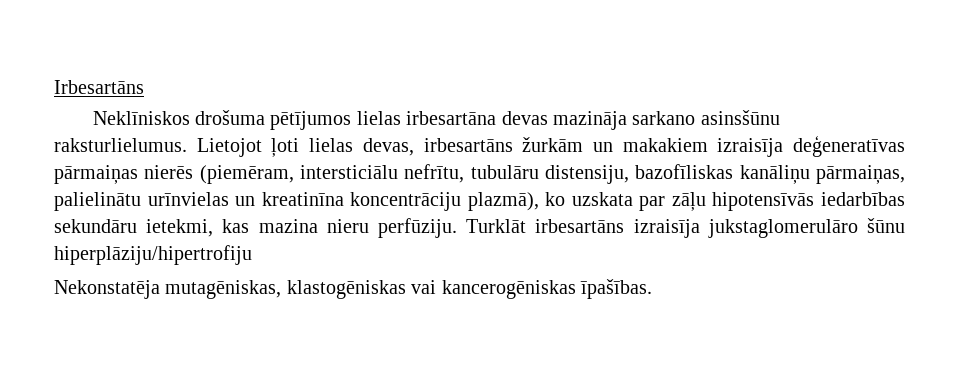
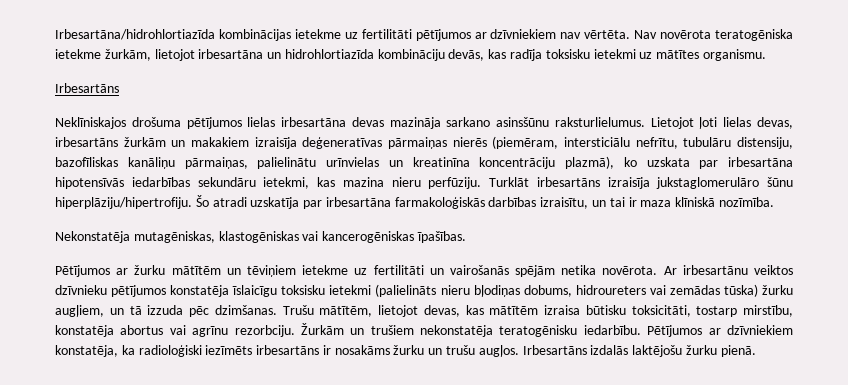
(54, 87) none -> [55,29,793,41] [55,49,766,61] Irbesartāna/hidrohlortiazīda kombinācijas ietekme uz fertilitāti pētījumos ar dzīvniekiem nav vērtēta. Nav novērota teratogēniska ietekme žurkām, lietojot irbesartāna un hidrohlortiazīda kombināciju devās, kas radīja toksisku ietekmi uz mātītes organismu. //
[92,111,190,125] Neklīniskos -> [55,117,126,129] Neklīniskajos
[671,192,706,211] zāļu -> [728,157,793,167] irbesartāna
[54,245,252,265] hiperplāziju/hipertrofiju -> [55,195,774,209] hiperplāziju/hipertrofiju. Šo atradi uzskatīja par irbesartāna farmakoloģiskās darbības izraisītu, un tai ir maza klīniskā nozīmība.
(652, 289) none -> [55,265,793,277] [55,284,793,297] [55,305,793,317] [55,323,793,337] [55,345,756,357] // Pētījumos ar žurku mātītēm un tēviņiem ietekme uz fertilitāti un vairošanās spējām netika novērota. Ar irbesartānu veiktos dzīvnieku pētījumos konstatēja īslaicīgu toksisku ietekmi (palielināts nieru bļodiņas dobums, hidroureters vai zemādas tūska) žurku augļiem, un tā izzuda pēc dzimšanas. Trušu mātītēm, lietojot devas, kas mātītēm izraisa būtisku toksicitāti, tostarp mirstību, konstatēja abortus vai agrīnu rezorbciju. Žurkām un trušiem nekonstatēja teratogēnisku iedarbību. Pētījumos ar dzīvniekiem konstatēja, ka radioloģiski iezīmēts irbesartāns ir nosakāms žurku un trušu augļos. Irbesartāns izdalās laktējošu žurku pienā.

